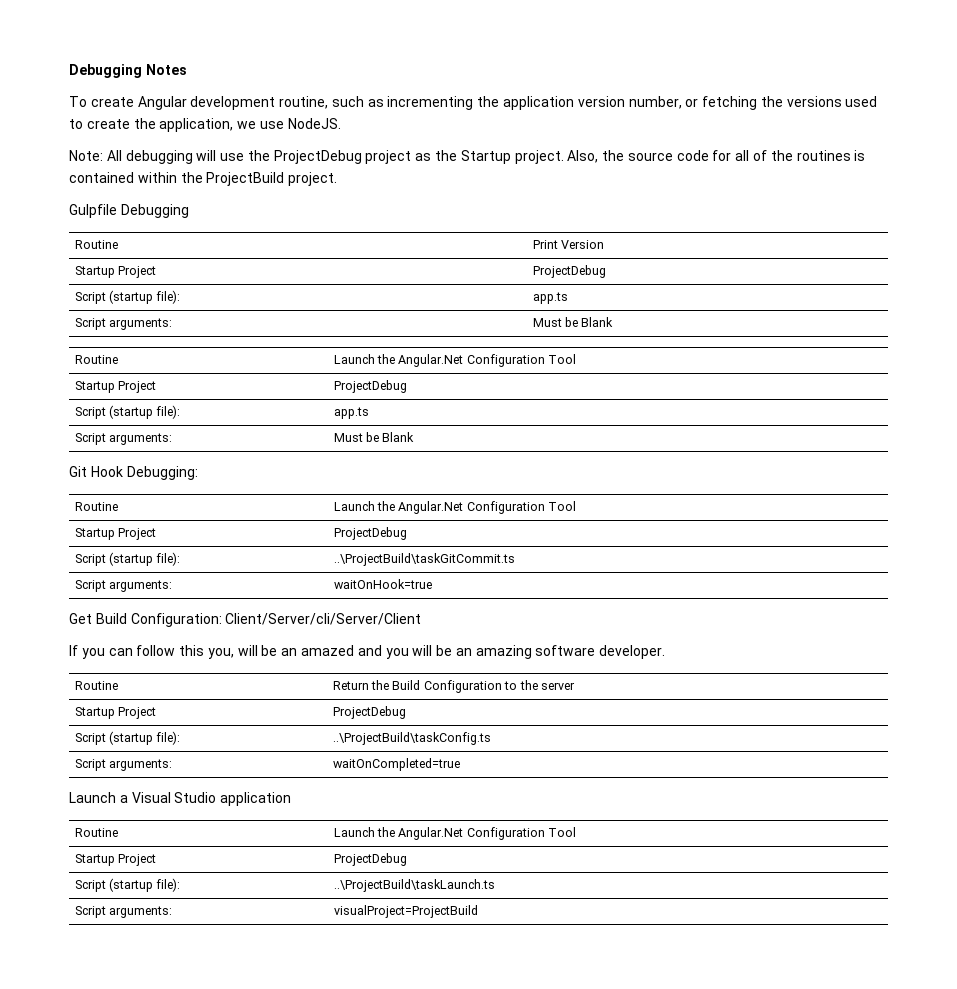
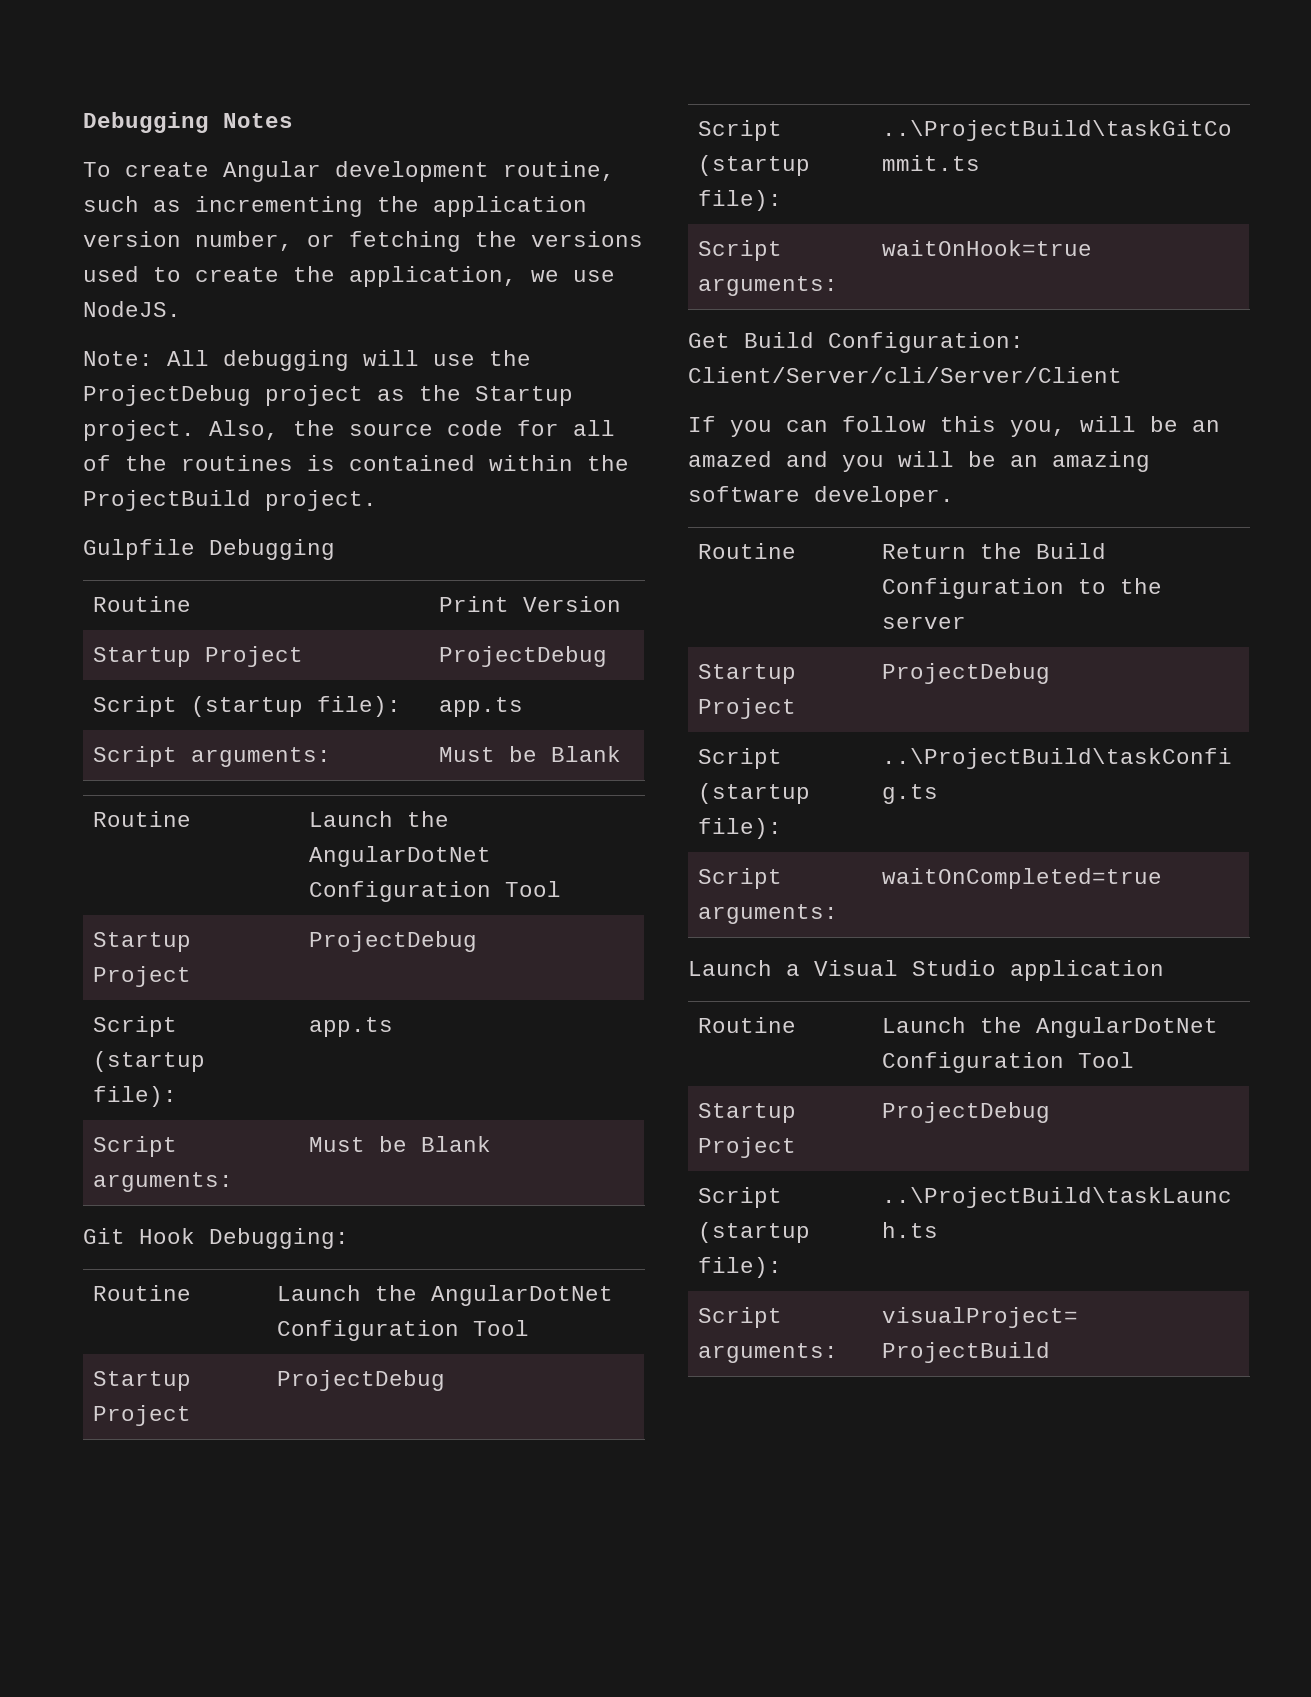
[398,354,464,367] Angular.Net -> [308,846,491,867] AngularDotNet
[398,501,464,514] Angular.Net -> [430,1285,613,1306] AngularDotNet
[398,827,464,840] Angular.Net -> [1035,1017,1218,1038] AngularDotNet

